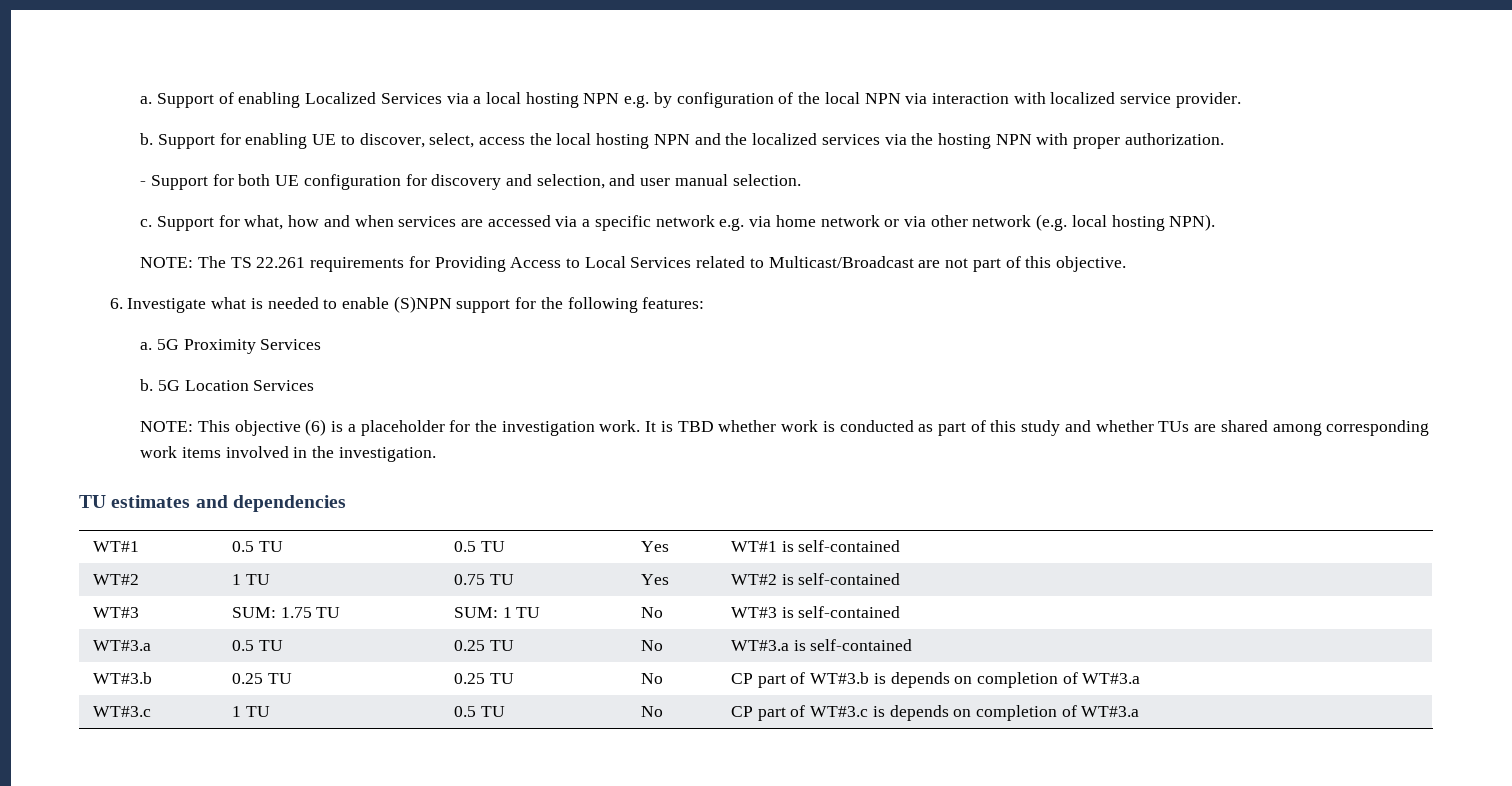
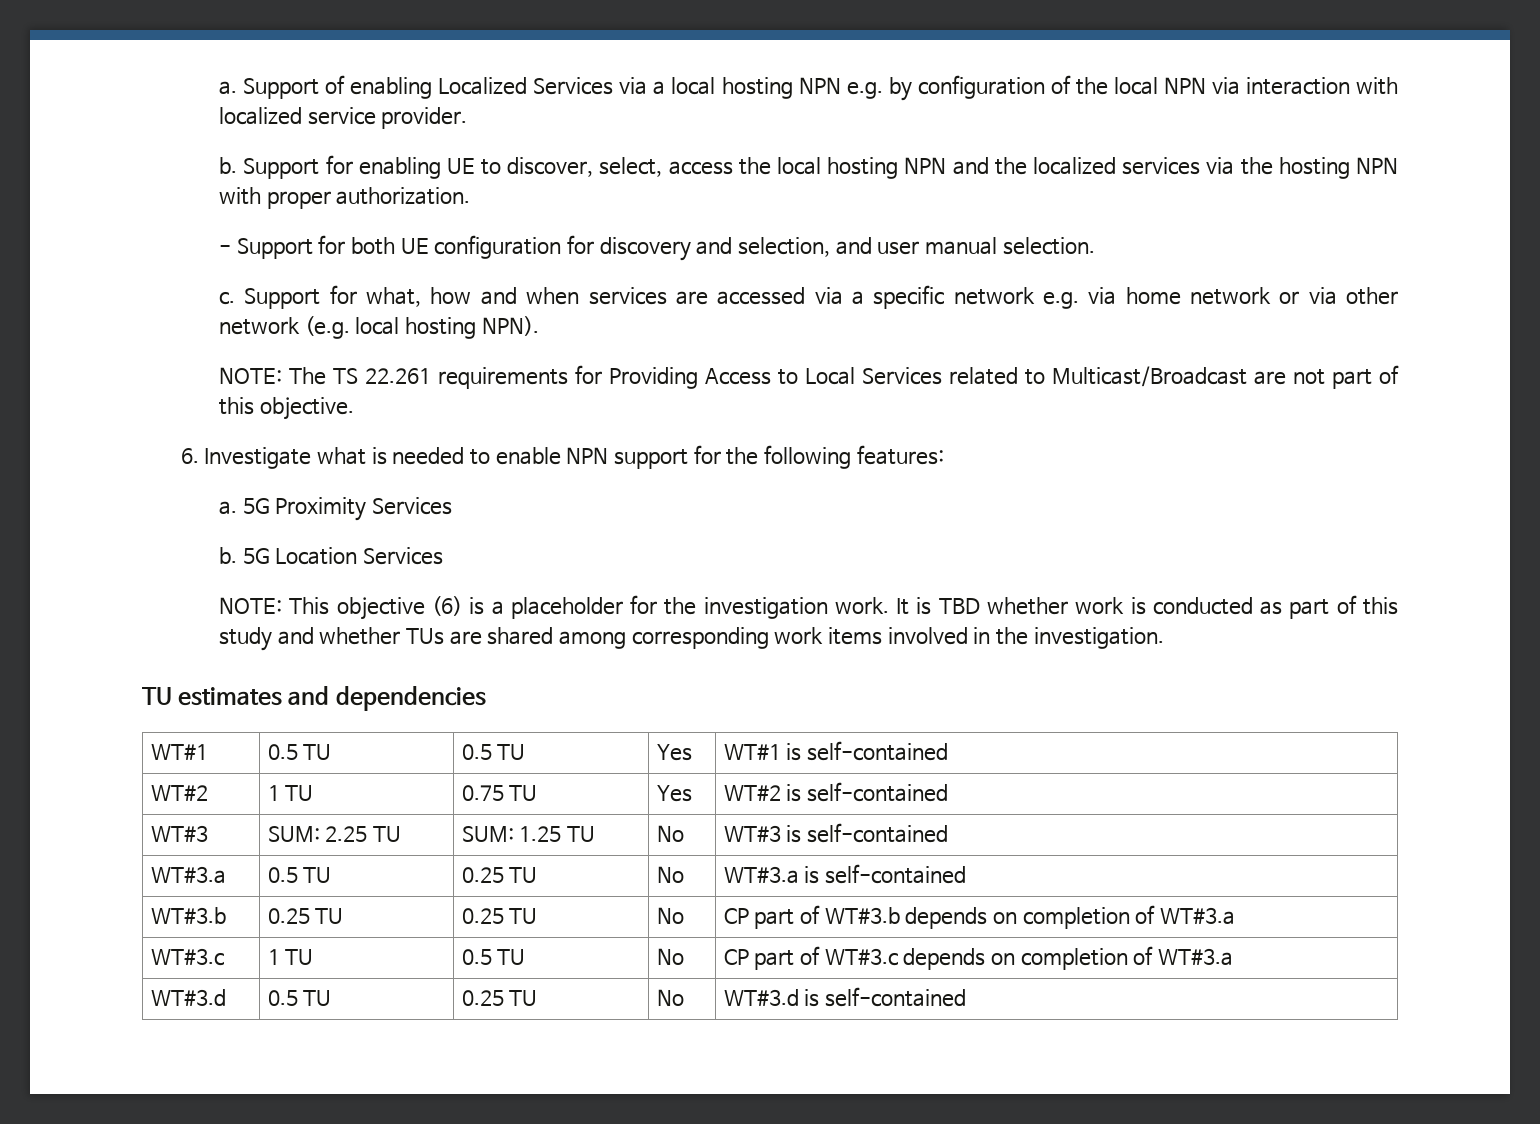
[393,296,452,313] (S)NPN -> [566,447,609,464] NPN
[280,607,312,618] 1.75 -> [325,826,368,842] 2.25
[502,607,512,618] 1 -> [519,826,562,842] 1.25
[873,673,886,684] is -> (900, 915) none
[872,705,1140,721] is depends on completion of WT#3.a -> [903,946,1234,970] [150,989,226,1006] [267,990,332,1006] [461,990,538,1006] [656,989,684,1006] [723,987,967,1007] depends on completion of WT#3.a // WT#3.d | 0.5 TU | 0.25 TU | No | WT#3.d is self-contained

